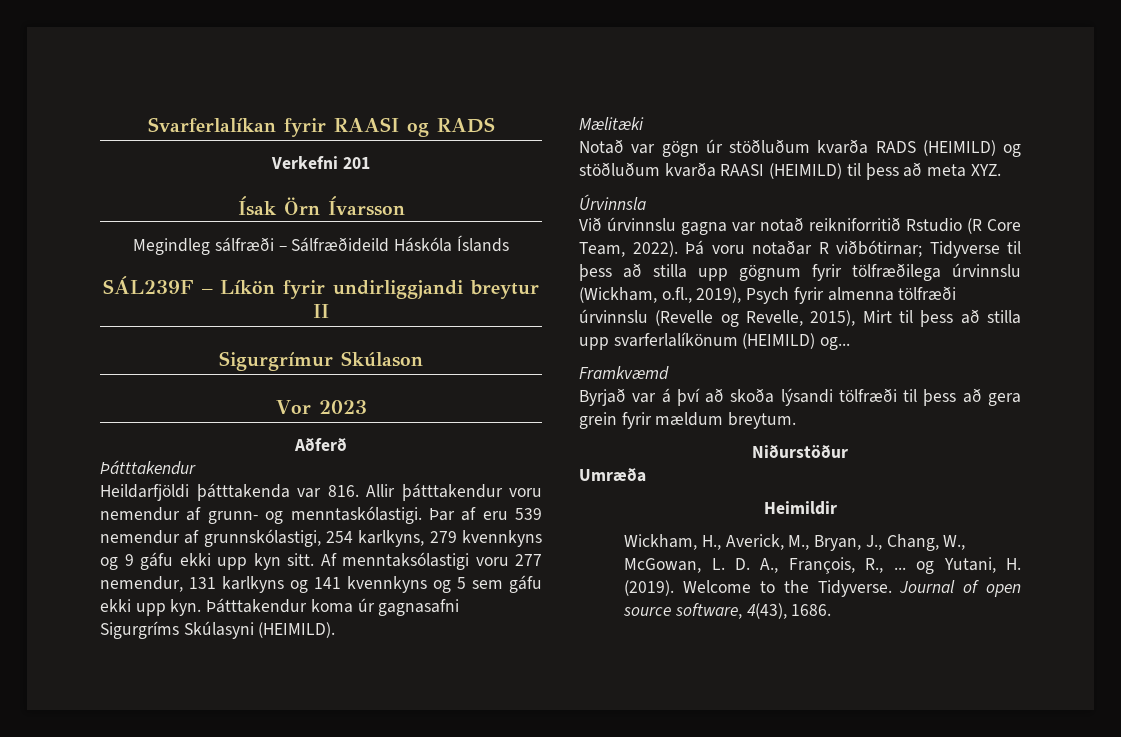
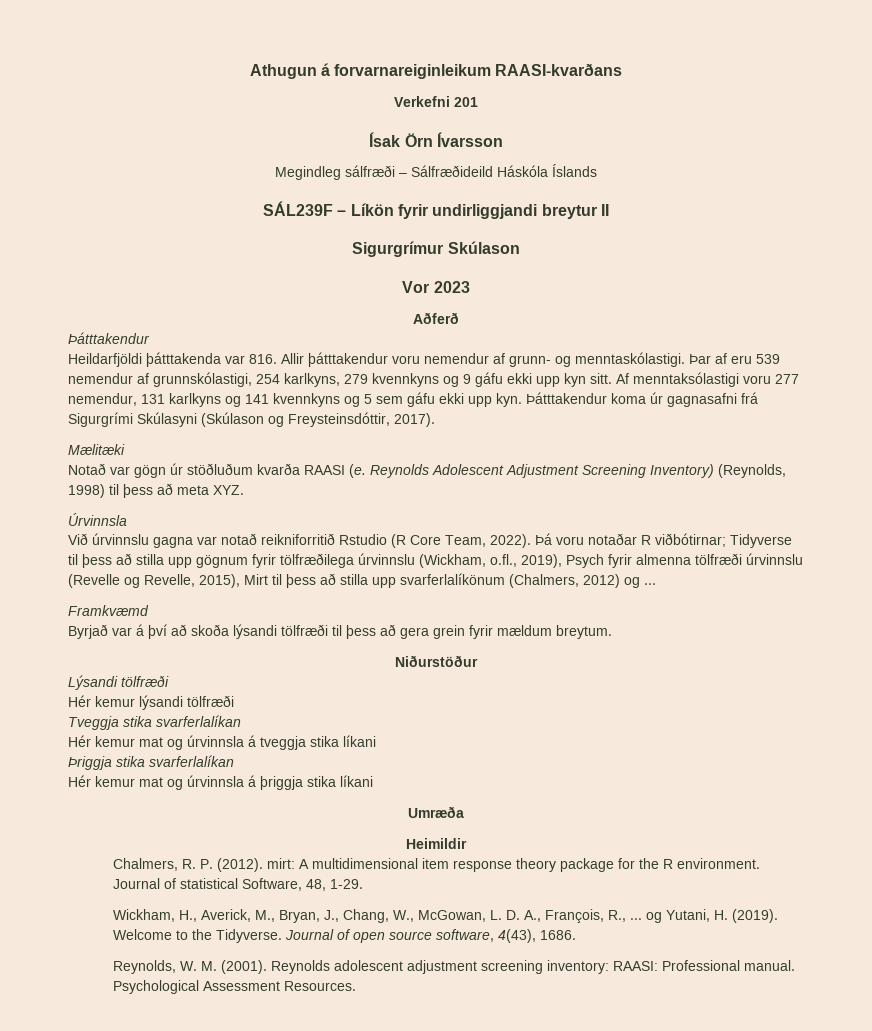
[147,117,495,137] Svarferlalíkan fyrir RAASI og RADS -> [249,63,623,79] Athugun á forvarnareiginleikum RAASI-kvarðans
[100,621,336,639] Sigurgríms Skúlasyni (HEIMILD). -> [741,392,758,404] [68,412,435,427] frá Sigurgrími Skúlasyni (Skúlason og Freysteinsdóttir, 2017).
[875,140,1021,157] [579,162,843,179] RADS (HEIMILD) og stöðluðum kvarða RAASI (HEIMILD) -> [304,464,786,478] [68,484,105,498] RAASI (e. Reynolds Adolescent Adjustment Screening Inventory) (Reynolds, 1998)
[742,333,851,350] (HEIMILD) og... -> [509,574,656,588] (Chalmers, 2012) og ...
[579,468,646,482] [763,501,837,515] Umræða // Heimildir -> [68,675,169,690] [68,695,234,710] [68,715,241,730] [68,735,376,750] [68,755,234,770] [68,775,373,790] [408,806,464,818] [406,838,467,849] [113,858,761,872] [113,878,364,891] Lýsandi tölfræði // Hér kemur lýsandi tölfræði // Tveggja stika svarferlalíkan // Hér kemur mat og úrvinnsla á tveggja stika líkani // Þriggja stika svarferlalíkan // Hér kemur mat og úrvinnsla á þriggja stika líkani // Umræða // Heimildir // Chalmers, R. P. (2012). mirt: A multidimensional item response theory package for the R environment. Journal of statistical Software, 48, 1-29.
(832, 610) none -> [113,960,796,974] [113,980,357,994] // Reynolds, W. M. (2001). Reynolds adolescent adjustment screening inventory: RAASI: Professional manual. Psychological Assessment Resources.

